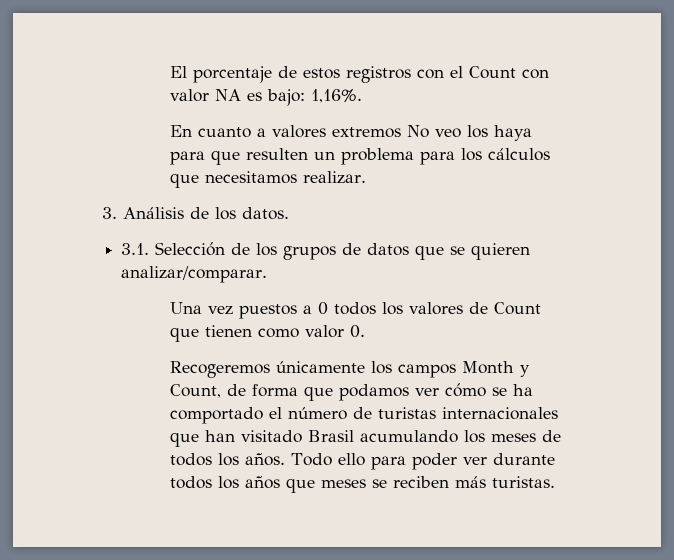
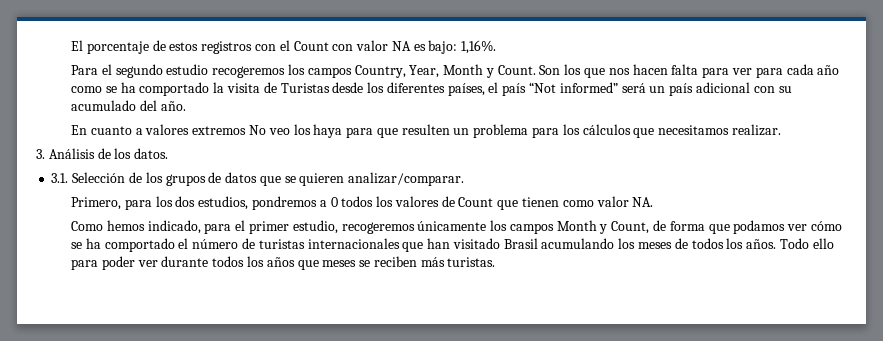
(363, 96) none -> [71,64,840,78] [71,82,792,96] [71,100,186,111] // Para el segundo estudio recogeremos los campos Country, Year, Month y Count. Son los que nos hacen falta para ver para cada año como se ha comportado la visita de Turistas desde los diferentes países, el país “Not informed” será un país adicional con su acumulado del año.
[170,302,298,319] Una vez puestos -> [71,196,318,210] Primero, para los dos estudios, pondremos
[350,325,366,338] [170,361,271,378] 0. // Recogeremos -> [632,197,654,207] [71,220,415,234] NA. // Como hemos indicado, para el primer estudio, recogeremos

